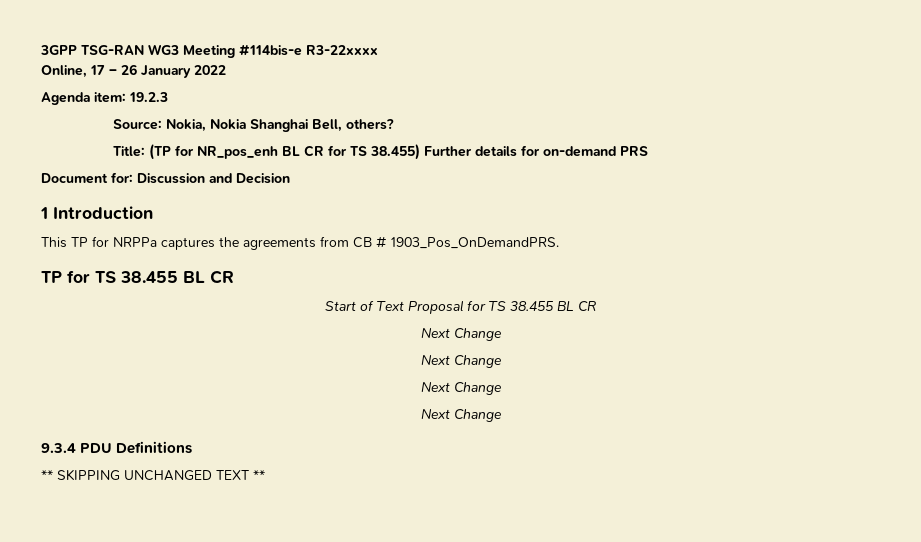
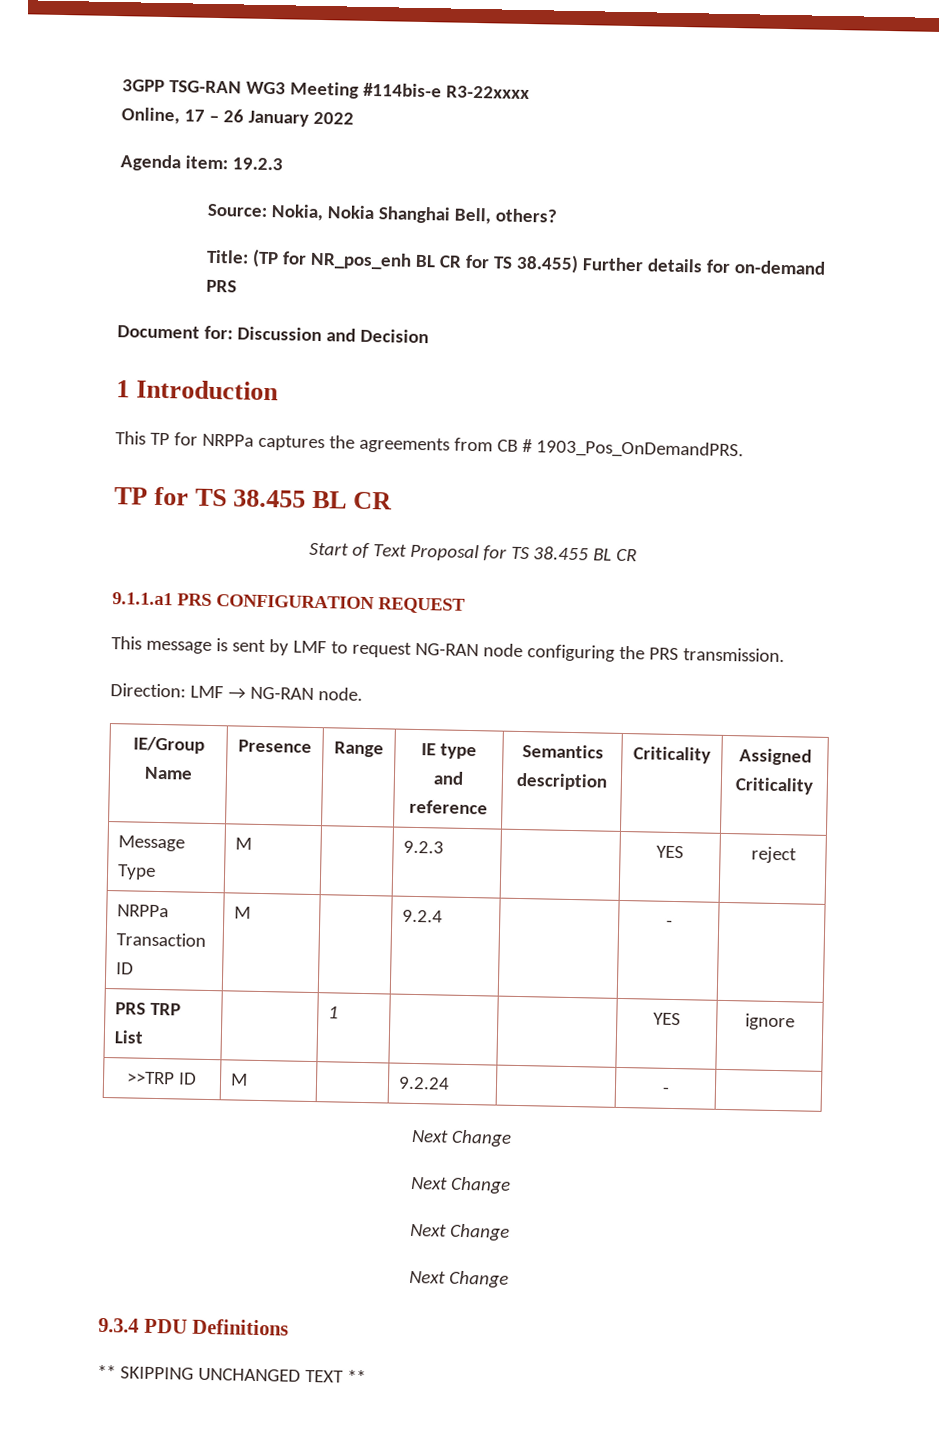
(596, 306) none -> [112,592,466,614] [111,636,785,663] [110,683,363,701] [132,736,205,754] [143,766,193,780] [238,739,312,753] [334,741,384,758] [421,743,477,760] [433,771,464,785] [408,799,488,815] [521,744,604,759] [516,772,608,791] [633,746,711,764] [738,748,812,766] [735,777,814,795] [118,835,186,852] [117,864,157,880] [235,837,253,850] [403,840,445,854] [656,845,684,859] [750,846,797,864] [117,904,170,918] [116,932,207,947] [116,962,135,975] [234,906,252,919] [402,909,444,923] [665,919,673,927] [115,1002,182,1016] [114,1030,144,1044] [328,1006,340,1019] [653,1012,681,1026] [745,1013,795,1031] [126,1071,198,1085] [230,1073,249,1086] [398,1076,451,1090] [661,1086,670,1094] // 9.1.1.a1 PRS CONFIGURATION REQUEST // This message is sent by LMF to request NG-RAN node configuring the PRS transmission. // Direction: LMF → NG-RAN node. // IE/Group Name | Presence | Range | IE type and reference | Semantics description | Criticality | Assigned Criticality // Message Type | M | | 9.2.3 | | YES | reject // NRPPa Transaction ID | M | | 9.2.4 | | - | // PRS TRP List | | 1 | | | YES | ignore // >>TRP ID | M | | 9.2.24 | | - |

